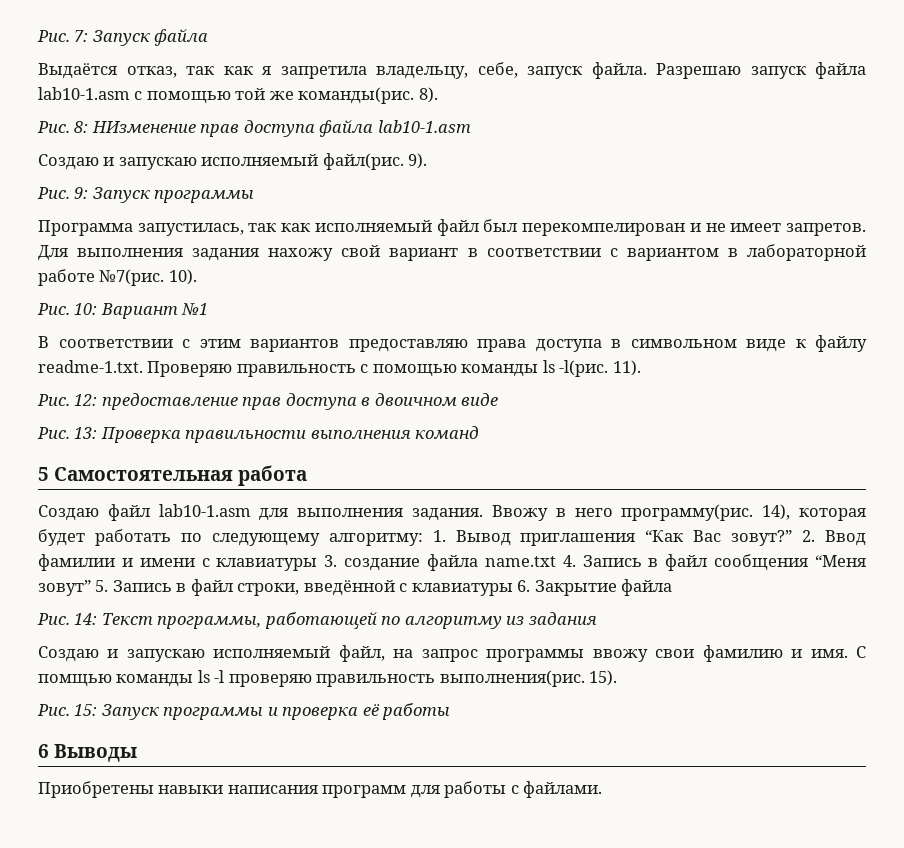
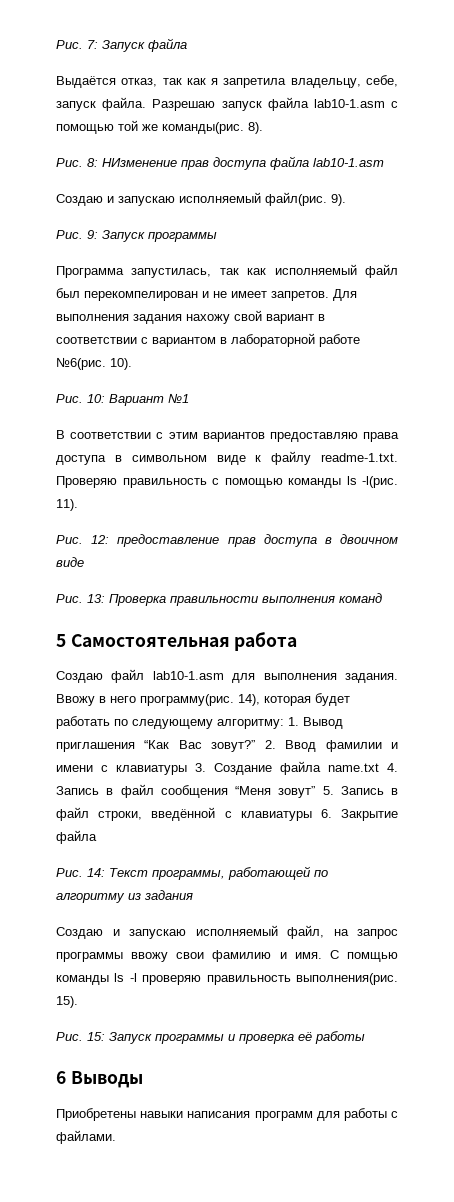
[99,269,165,286] №7(рис. -> [56,357,106,370] №6(рис.
[344,558,421,571] создание -> [214,763,272,775] Cоздание

